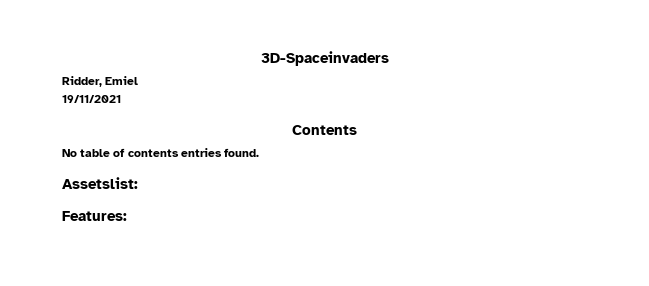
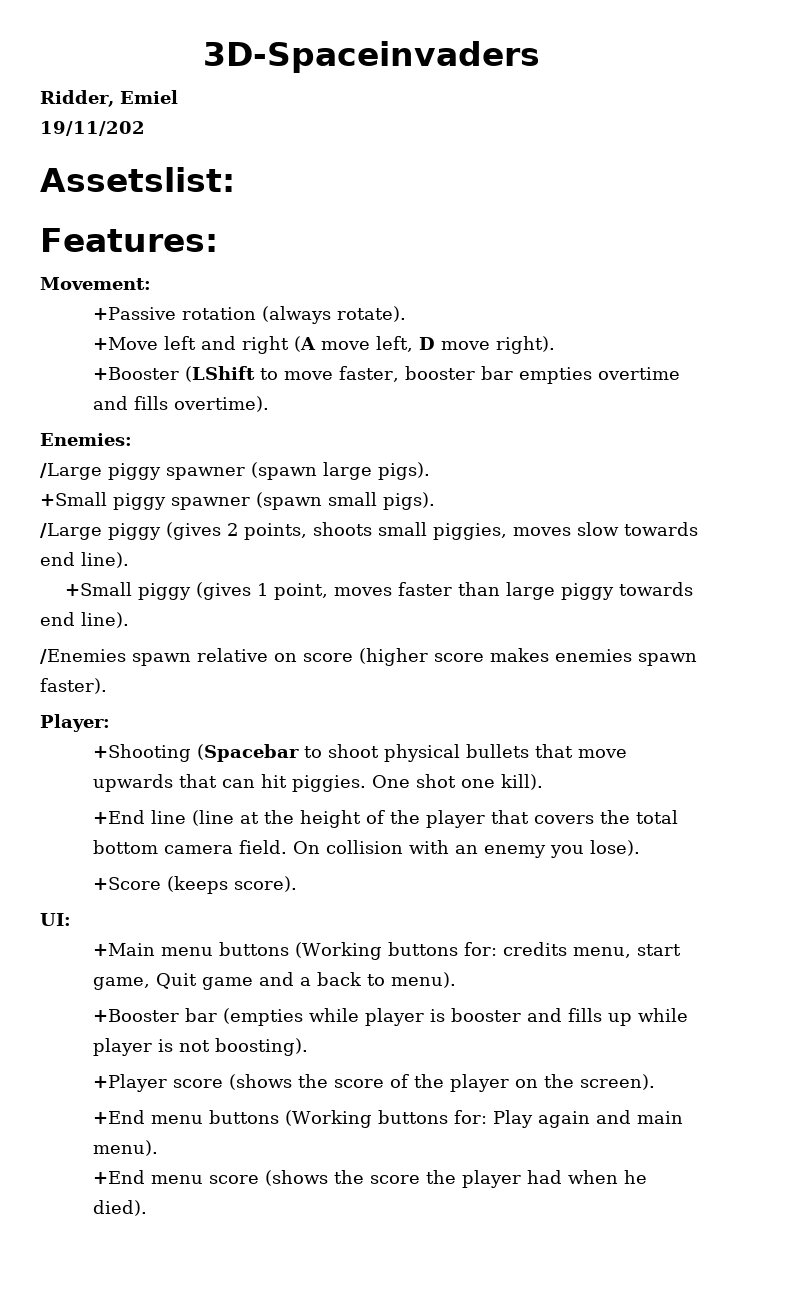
[62,95,121,103] [292,125,357,135] [62,148,260,157] [62,177,138,189] [62,211,127,221] 19/11/2021 // Contents // No table of contents entries found. // Assetslist: // Features: -> [40,121,145,136] [40,167,235,192] [40,228,218,252] [40,277,151,290] [92,306,406,324] [92,336,555,354] [92,366,680,384] [92,396,269,412] [40,433,132,446] [40,462,430,480] [40,492,435,510] [40,522,698,540] [40,552,129,568] [65,582,694,600] [40,612,129,628] [40,648,697,666] [40,678,107,694] [40,714,110,732] [92,744,627,762] [92,774,543,792] [92,810,678,828] [92,840,640,858] [92,876,297,894] [40,913,71,926] [92,942,681,960] [92,972,456,990] [92,1008,688,1026] [92,1038,308,1056] [92,1074,655,1092] [92,1110,683,1128] [92,1140,158,1156] [92,1170,647,1188] [92,1200,147,1216] 19/11/202 // Assetslist: // Features: // Movement: // +Passive rotation (always rotate). // +Move left and right (A move left, D move right). // +Booster (LShift to move faster, booster bar empties overtime and fills overtime). // Enemies: // /Large piggy spawner (spawn large pigs). // +Small piggy spawner (spawn small pigs). // /Large piggy (gives 2 points, shoots small piggies, moves slow towards end line). // +Small piggy (gives 1 point, moves faster than large piggy towards end line). // /Enemies spawn relative on score (higher score makes enemies spawn faster). // Player: // +Shooting (Spacebar to shoot physical bullets that move upwards that can hit piggies. One shot one kill). // +End line (line at the height of the player that covers the total bottom camera field. On collision with an enemy you lose). // +Score (keeps score). // UI: // +Main menu buttons (Working buttons for: credits menu, start game, Quit game and a back to menu). // +Booster bar (empties while player is booster and fills up while player is not boosting). // +Player score (shows the score of the player on the screen). // +End menu buttons (Working buttons for: Play again and main menu). // +End menu score (shows the score the player had when he died).

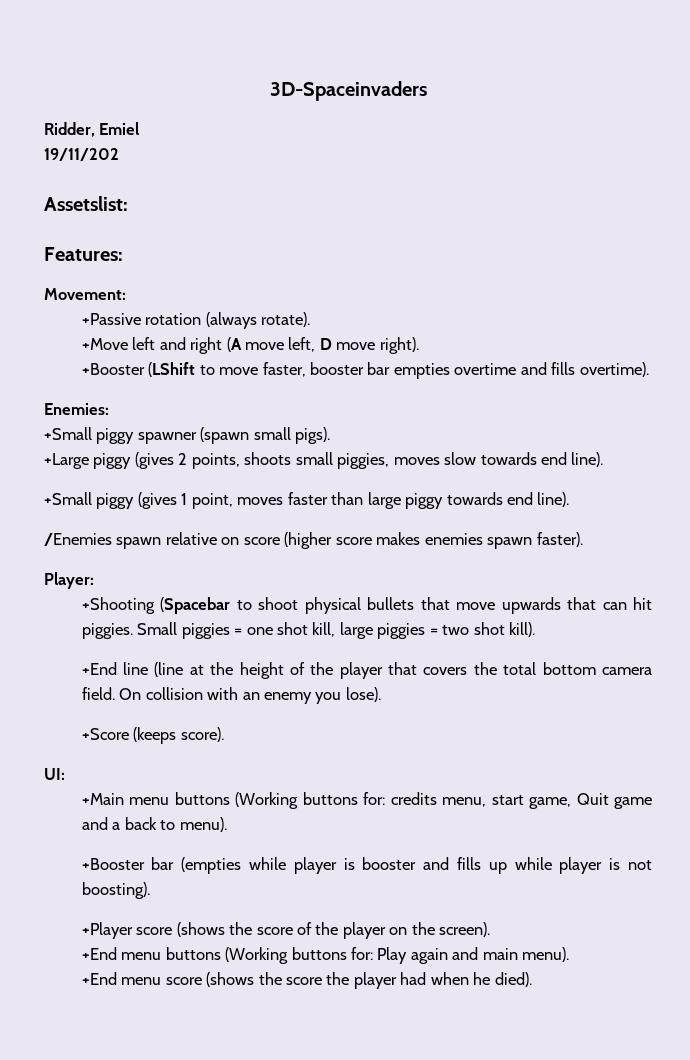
[40,462,430,480] // /Large piggy spawner (spawn large pigs). -> (109, 409) none
[40,523,102,540] /Large -> [44,453,89,469] +Large
[371,774,495,788] One shot one -> [137,622,505,639] Small piggies = one shot kill, large piggies = two shot

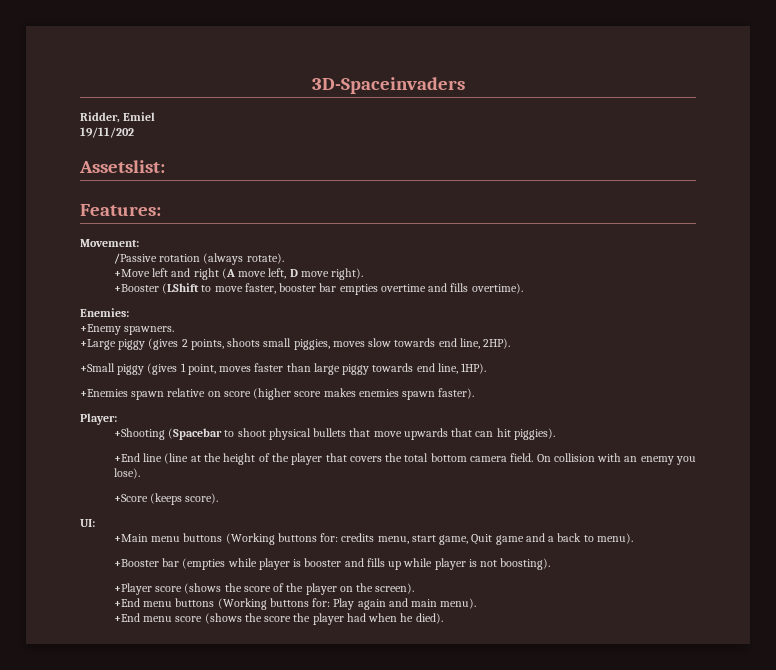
[81,313,141,325] +Passive -> [113,253,157,264] /Passive
[44,427,331,444] +Small piggy spawner (spawn small pigs). -> [80,324,175,335] +Enemy spawners.
[571,452,604,467] line). -> [459,338,511,349] line, 2HP).
[537,492,570,507] [44,533,112,546] line). // /Enemies -> [437,363,487,374] [80,389,128,397] line, 1HP). // +Enemies
[81,622,536,639] piggies. Small piggies = one shot kill, large piggies = two shot kill). -> [513,428,555,440] piggies).

